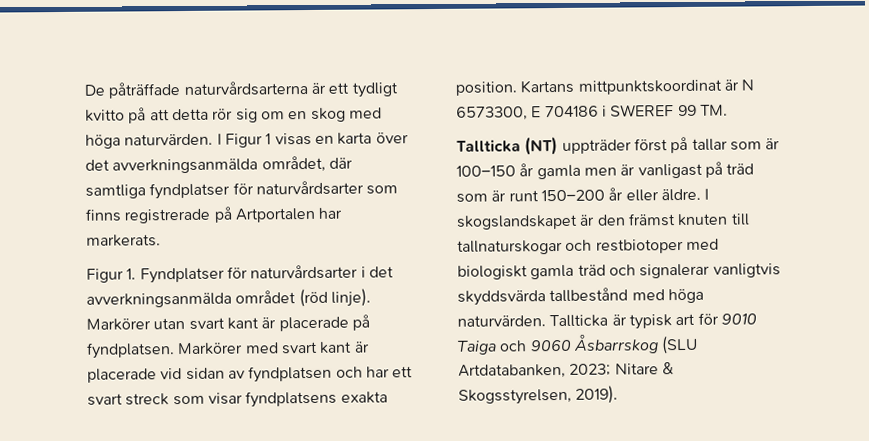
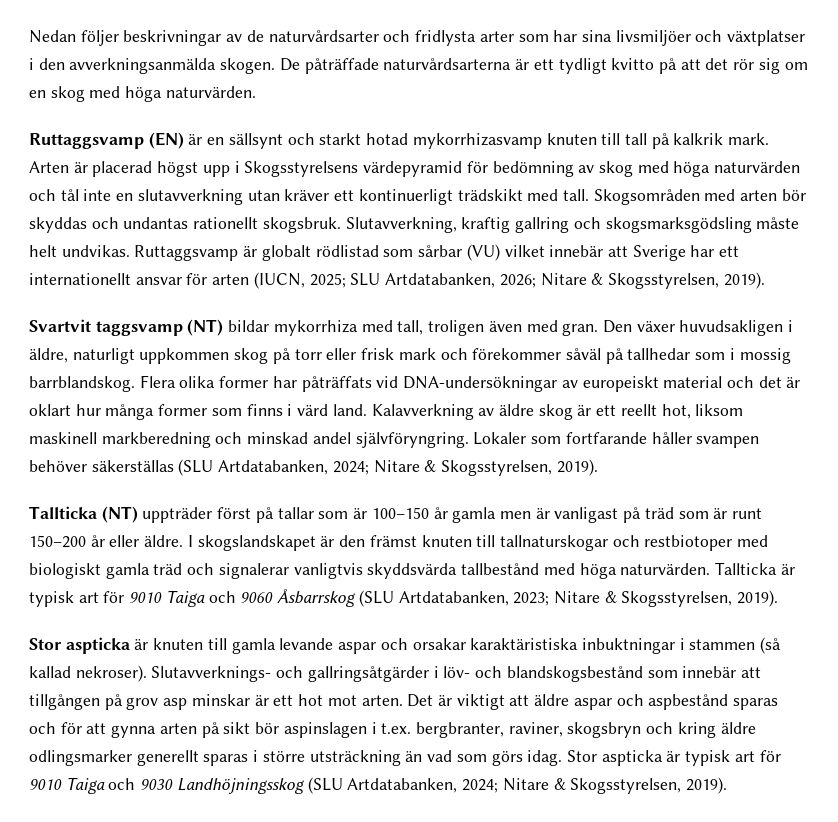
(84, 90) none -> [29,30,806,46] [29,58,276,74] Nedan följer beskrivningar av de naturvårdsarter och fridlysta arter som har sina livsmiljöer och växtplatser i den avverkningsanmälda skogen.
[171,108,209,121] detta -> [705,58,729,70] det
[216,132,409,148] [85,155,353,174] [85,180,399,200] [85,206,343,224] [86,234,161,247] [86,264,394,284] [86,288,371,308] [86,314,370,332] [86,341,370,359] [87,365,414,383] [87,390,388,408] [455,79,755,96] [456,104,728,121] I Figur 1 visas en karta över det avverkningsanmälda området, där samtliga fyndplatser för naturvårdsarter som finns registrerade på Artportalen har markerats. // Figur 1. Fyndplatser för naturvårdsarter i det avverkningsanmälda området (röd linje). Markörer utan svart kant är placerade på fyndplatsen. Markörer med svart kant är placerade vid sidan av fyndplatsen och har ett svart streck som visar fyndplatsens exakta position. Kartans mittpunktskoordinat är N 6573300, E 704186 i SWEREF 99 TM. -> [29,132,770,149] [29,161,801,177] [29,189,806,205] [29,217,800,233] [29,244,740,261] [29,272,765,289] [29,319,794,336] [29,348,791,364] [29,375,801,392] [29,404,744,420] [29,432,760,448] [29,459,598,476] // Ruttaggsvamp (EN) är en sällsynt och starkt hotad mykorrhizasvamp knuten till tall på kalkrik mark. Arten är placerad högst upp i Skogsstyrelsens värdepyramid för bedömning av skog med höga naturvärden och tål inte en slutavverkning utan kräver ett kontinuerligt trädskikt med tall. Skogsområden med arten bör skyddas och undantas rationellt skogsbruk. Slutavverkning, kraftig gallring och skogsmarksgödsling måste helt undvikas. Ruttaggsvamp är globalt rödlistad som sårbar (VU) vilket innebär att Sverige har ett internationellt ansvar för arten (IUCN, 2025; SLU Artdatabanken, 2026; Nitare & Skogsstyrelsen, 2019). // Svartvit taggsvamp (NT) bildar mykorrhiza med tall, troligen även med gran. Den växer huvudsakligen i äldre, naturligt uppkommen skog på torr eller frisk mark och förekommer såväl på tallhedar som i mossig barrblandskog. Flera olika former har påträffats vid DNA-undersökningar av europeiskt material och det är oklart hur många former som finns i värd land. Kalavverkning av äldre skog är ett reellt hot, liksom maskinell markberedning och minskad andel självföryngring. Lokaler som fortfarande håller svampen behöver säkerställas (SLU Artdatabanken, 2024; Nitare & Skogsstyrelsen, 2019).
(619, 394) none -> [29,637,782,654] [29,665,761,682] [29,694,779,710] [29,722,756,738] [29,750,781,766] [29,777,727,794] // Stor aspticka är knuten till gamla levande aspar och orsakar karaktäristiska inbuktningar i stammen (så kallad nekroser). Slutavverknings- och gallringsåtgärder i löv- och blandskogsbestånd som innebär att tillgången på grov asp minskar är ett hot mot arten. Det är viktigt att äldre aspar och aspbestånd sparas och för att gynna arten på sikt bör aspinslagen i t.ex. bergbranter, raviner, skogsbryn och kring äldre odlingsmarker generellt sparas i större utsträckning än vad som görs idag. Stor aspticka är typisk art för 9010 Taiga och 9030 Landhöjningsskog (SLU Artdatabanken, 2024; Nitare & Skogsstyrelsen, 2019).

